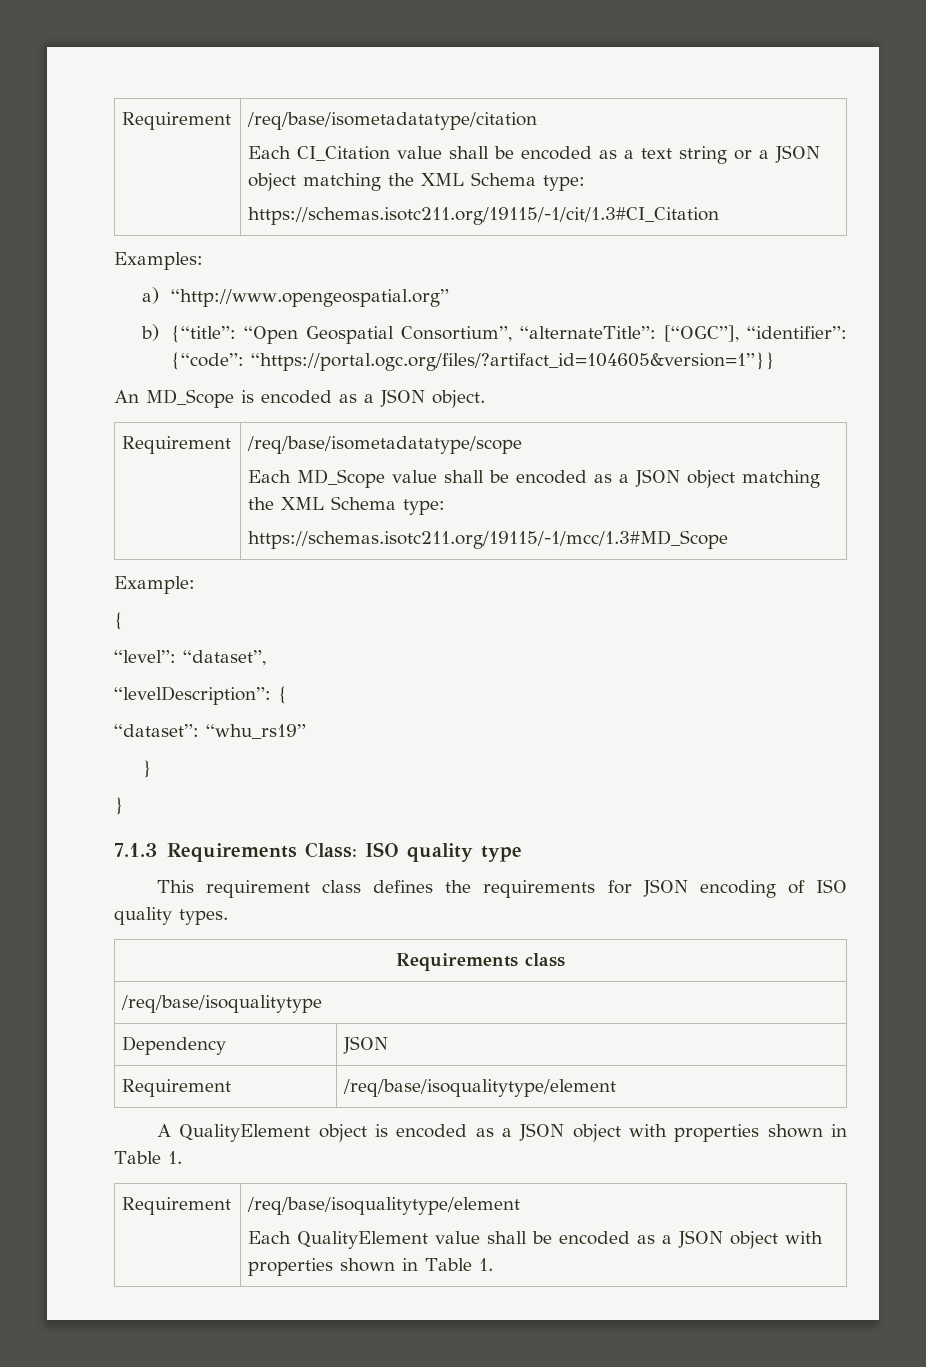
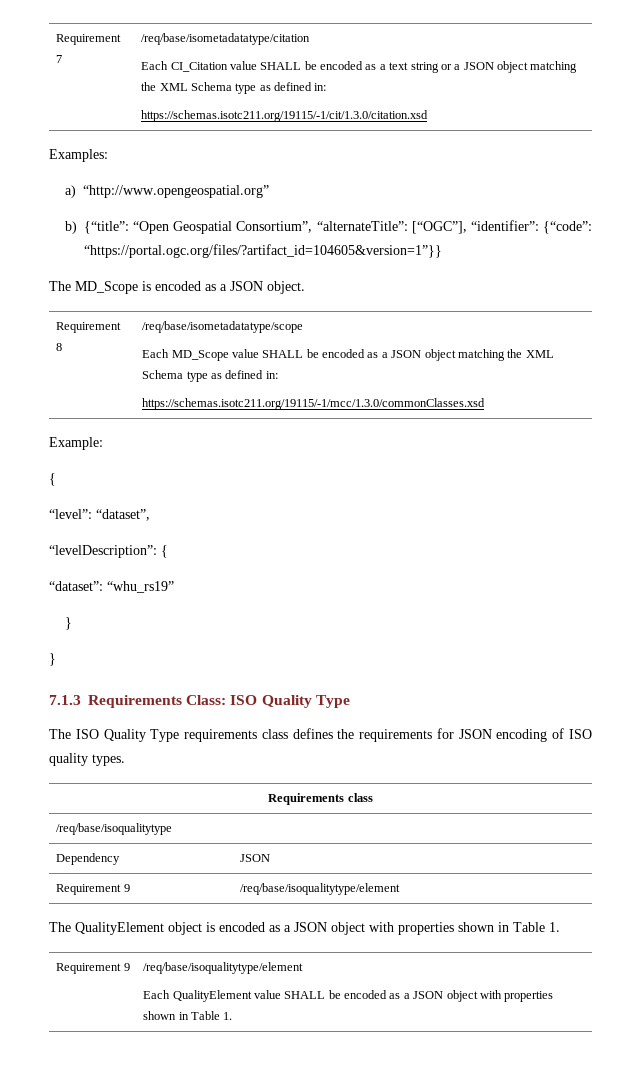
[122,112,232,130] Requirement -> [56,34,122,45] [56,55,63,63] Requirement 7
[449,146,490,159] shall -> [260,62,302,70] SHALL
[543,175,586,191] [248,207,720,225] type: // https://schemas.isotc211.org/19115/-1/cit/1.3#CI_Citation -> [235,82,327,94] [141,110,429,122] type as defined in: // https://schemas.isotc211.org/19115/-1/cit/1.3.0/citation.xsd
[114,390,139,403] An -> [49,281,71,291] The
(232, 445) none -> [56,343,63,351] 8
[444,470,485,483] shall -> [262,350,304,358] SHALL
[403,499,446,515] [248,530,729,549] type: // https://schemas.isotc211.org/19115/-1/mcc/1.3#MD_Scope -> [186,370,278,382] [142,398,486,410] type as defined in: // https://schemas.isotc211.org/19115/-1/mcc/1.3.0/commonClasses.xsd
[406,843,522,862] [156,880,311,898] quality type // This requirement -> [261,695,350,708] [49,729,258,742] Quality Type // The ISO Quality Type requirements
[343,1079,617,1097] [156,1124,171,1137] | /req/base/isoqualitytype/element // A -> [123,884,130,892] [240,883,401,895] [49,922,71,932] 9 | /req/base/isoqualitytype/element // The
(232, 1206) none -> [123,963,130,971] 9
[487,1231,528,1244] shall -> [284,991,326,999] SHALL

